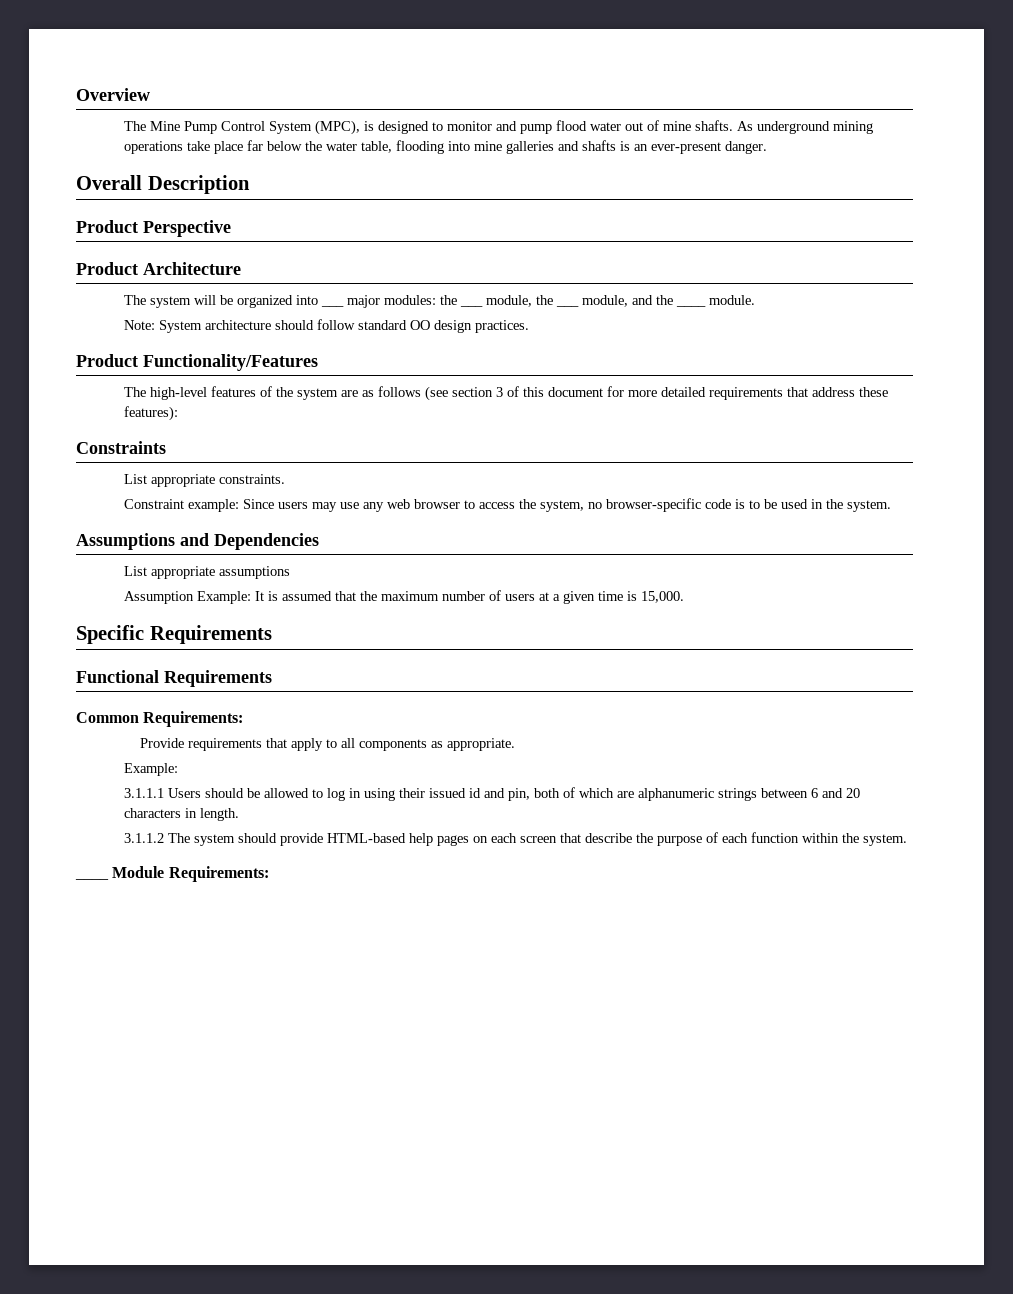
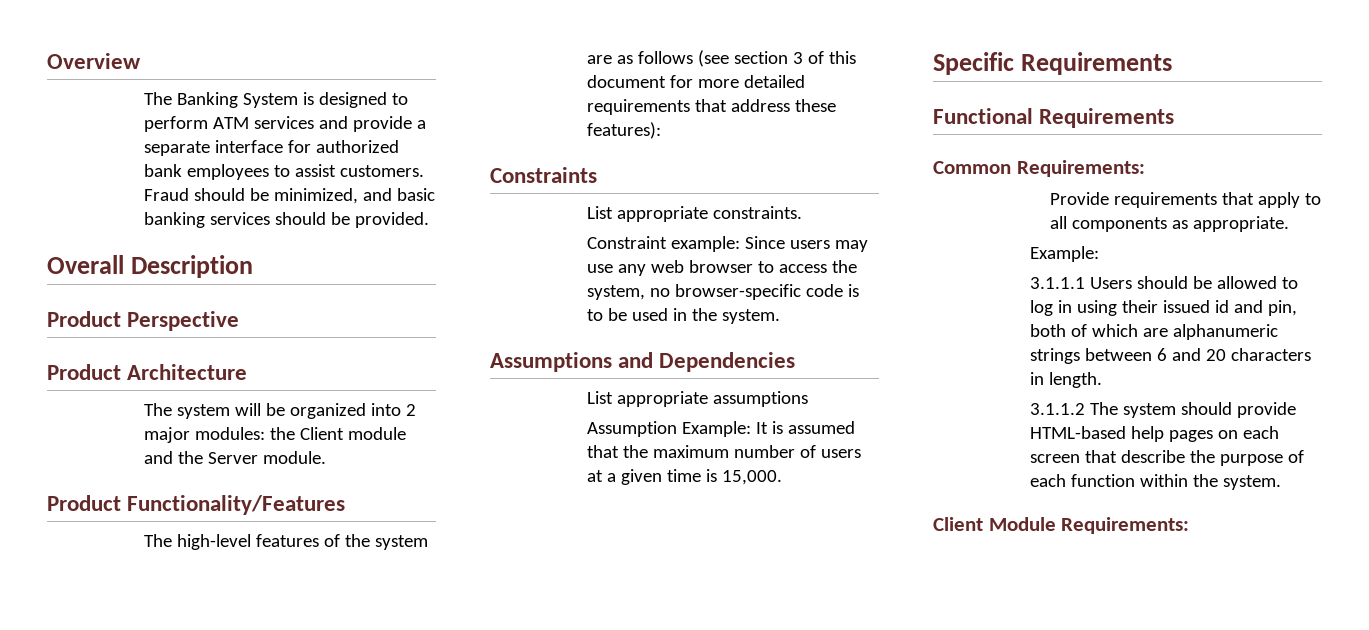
[150,120,874,135] [124,140,768,154] Mine Pump Control System (MPC), is designed to monitor and pump flood water out of mine shafts. As underground mining operations take place far below the water table, flooding into mine galleries and shafts is an ever-present danger. -> [177,92,409,108] [144,116,427,132] [144,140,400,156] [144,164,425,180] [144,188,436,204] [144,212,430,228] Banking System is designed to perform ATM services and provide a separate interface for authorized bank employees to assist customers. Fraud should be minimized, and basic banking services should be provided.
[321,305,345,307] ___ -> [406,404,417,416] 2
[460,295,554,307] [556,295,629,307] ___ module, the ___ module, -> [300,427,407,440] Client module
[676,305,707,307] ____ -> [208,452,259,464] Server
[124,319,530,333] // Note: System architecture should follow standard OO design practices. -> (327, 457) none
[75,878,109,880] ____ -> [933,517,983,531] Client

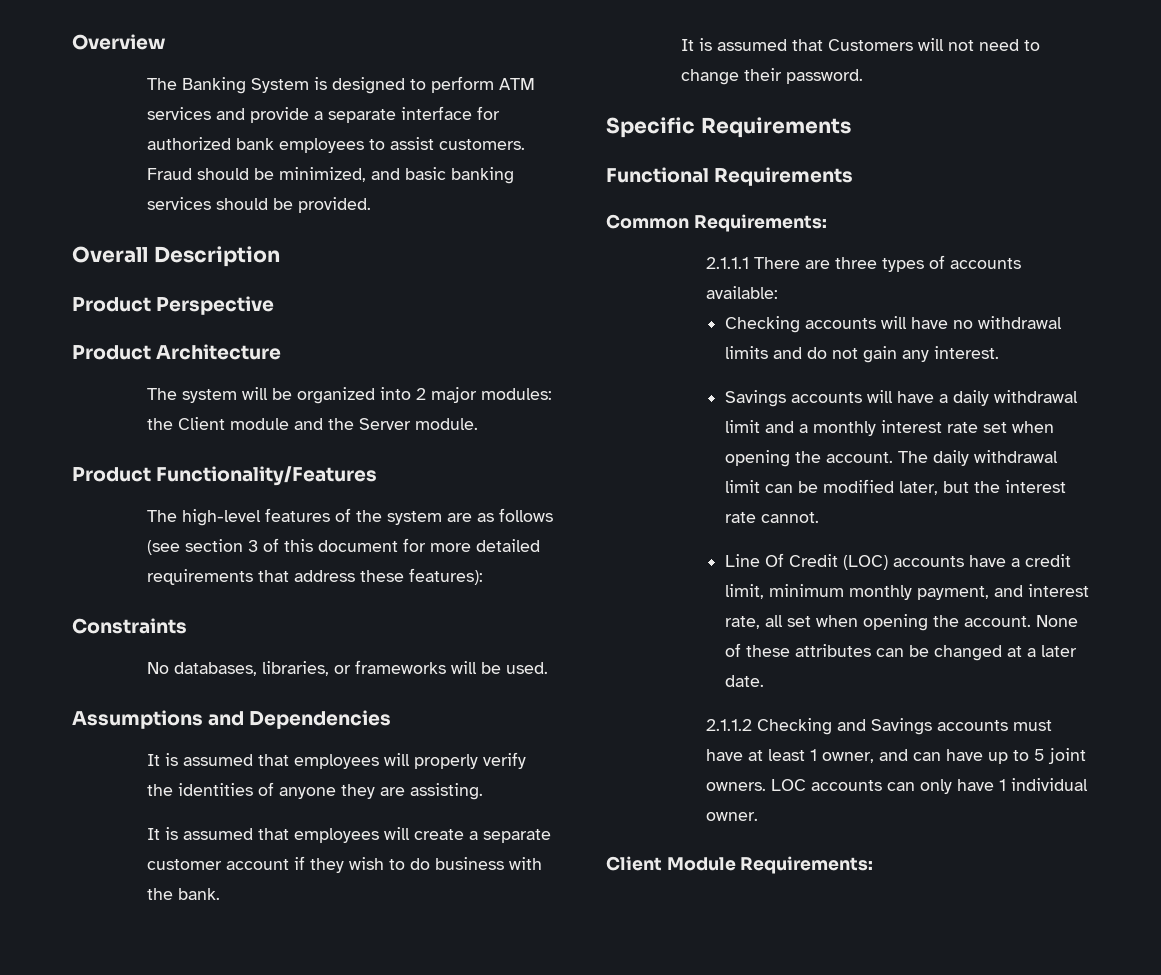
[587,206,803,222] [587,236,869,252] [587,260,858,276] [587,284,860,300] [587,308,781,324] [490,352,796,372] [587,391,809,407] [587,421,856,437] [587,445,862,458] [587,469,783,485] List appropriate constraints. // Constraint example: Since users may use any web browser to access the system, no browser-specific code is to be used in the system. // Assumptions and Dependencies // List appropriate assumptions // Assumption Example: It is assumed that the maximum number of users at a given time is 15,000. -> [146,660,548,676] [72,710,392,729] [146,752,526,769] [146,782,483,800] [146,827,551,843] [146,856,542,873] [146,888,220,900] [680,38,1040,51] [680,68,863,85] No databases, libraries, or frameworks will be used. // Assumptions and Dependencies // It is assumed that employees will properly verify the identities of anyone they are assisting. // It is assumed that employees will create a separate customer account if they wish to do business with the bank. // It is assumed that Customers will not need to change their password.
[1049,192,1321,208] [1049,216,1289,232] [1030,246,1100,262] [1030,276,1299,289] [1030,300,1298,316] [1030,324,1279,340] [1030,348,1312,364] [1030,372,1103,388] [1030,402,1297,418] [1030,426,1280,442] [1030,450,1305,466] [1030,474,1282,490] Provide requirements that apply to all components as appropriate. // Example: // 3.1.1.1 Users should be allowed to log in using their issued id and pin, both of which are alphanumeric strings between 6 and 20 characters in length. // 3.1.1.2 The system should provide HTML-based help pages on each screen that describe the purpose of each function within the system. -> [705,255,1021,272] [705,286,778,299] [724,316,1062,333] [724,346,999,363] [724,390,1078,407] [724,420,1054,436] [724,450,1058,467] [724,479,1066,495] [724,512,819,523] [724,553,1071,570] [724,584,1089,600] [724,614,1078,631] [724,643,1077,661] [724,675,764,687] [705,718,1052,735] [705,748,1086,764] [705,778,1088,794] [705,812,758,821] 2.1.1.1 There are three types of accounts available: // Checking accounts will have no withdrawal limits and do not gain any interest. // Savings accounts will have a daily withdrawal limit and a monthly interest rate set when opening the account. The daily withdrawal limit can be modified later, but the interest rate cannot. // Line Of Credit (LOC) accounts have a credit limit, minimum monthly payment, and interest rate, all set when opening the account. None of these attributes can be changed at a later date. // 2.1.1.2 Checking and Savings accounts must have at least 1 owner, and can have up to 5 joint owners. LOC accounts can only have 1 individual owner.

